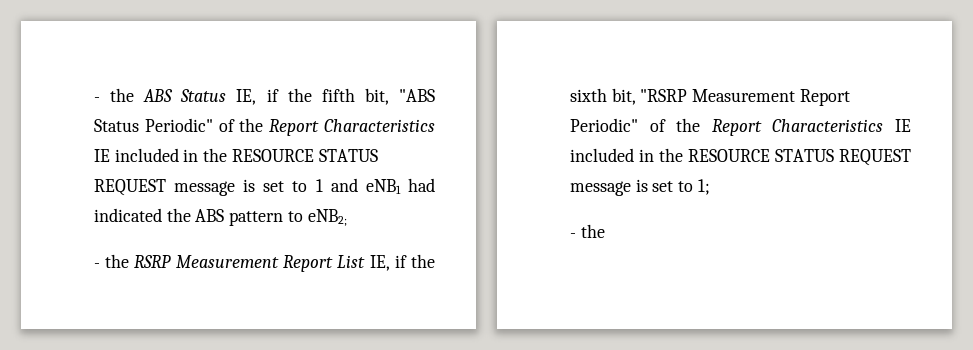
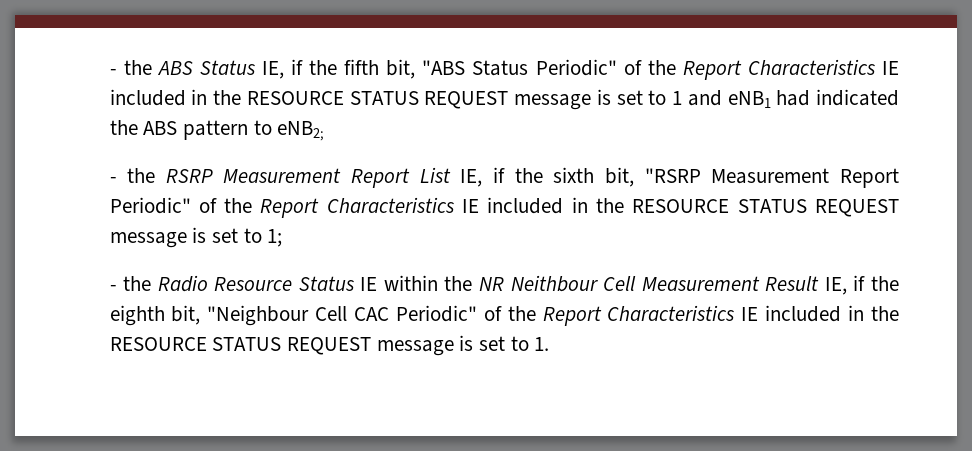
(605, 231) none -> [157,275,899,295] [109,305,899,326] [109,335,550,356] Radio Resource Status IE within the NR Neithbour Cell Measurement Result IE, if the eighth bit, "Neighbour Cell CAC Periodic" of the Report Characteristics IE included in the RESOURCE STATUS REQUEST message is set to 1.

